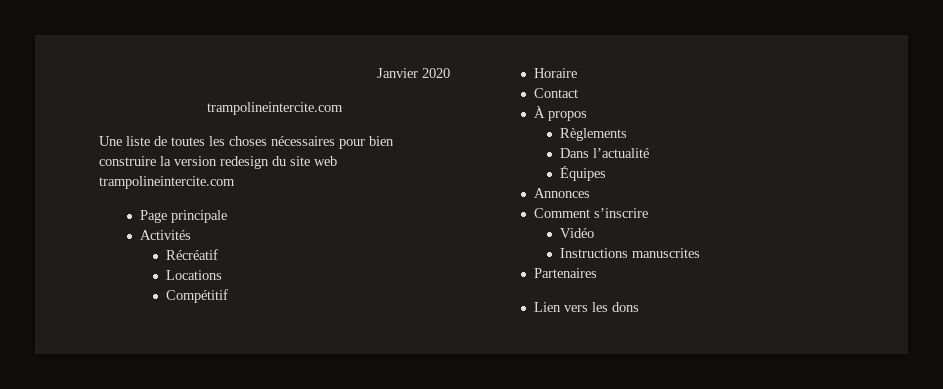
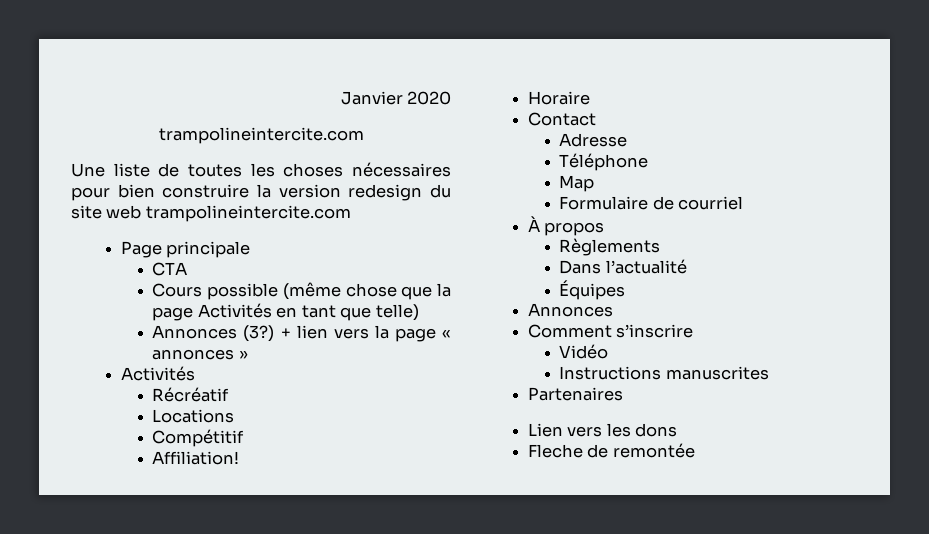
(228, 216) none -> [152,262,188,276] [152,282,452,300] [152,303,419,321] [152,325,451,342] [152,349,248,360] // CTA // Cours possible (même chose que la page Activités en tant que telle) // Annonces (3?) + lien vers la page « annonces »
(228, 296) none -> [152,451,240,465] // Affiliation!
(579, 93) none -> [559,133,628,147] [559,153,649,171] [559,175,595,192] [559,196,744,210] // Adresse // Téléphone // Map // Formulaire de courriel
(640, 307) none -> [527,443,695,458] // Fleche de remontée

